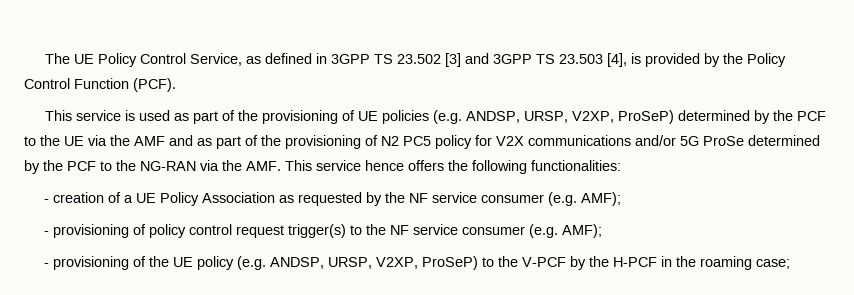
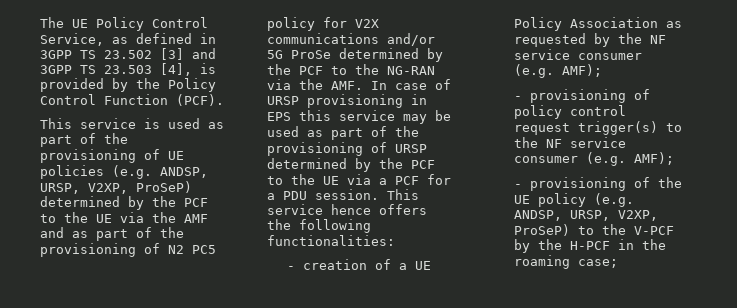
(281, 166) none -> [371,79,451,90] [267,94,427,108] [267,110,451,124] [267,126,419,140] [267,142,427,156] [267,158,435,172] [267,174,451,185] [267,189,379,200] In case of URSP provisioning in EPS this service may be used as part of the provisioning of URSP determined by the PCF to the UE via a PCF for a PDU session.

